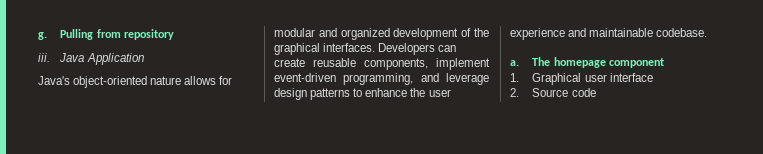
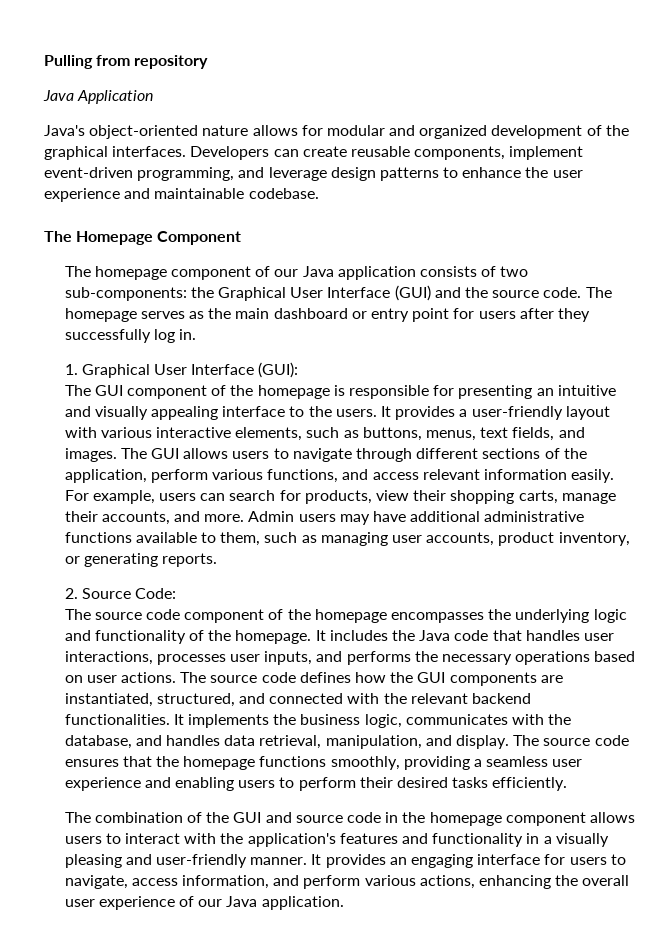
[38,32,47,40] g. -> (44, 62) none
[38,53,50,62] iii. -> (209, 62) none
[510,60,519,66] a. -> [44,231,242,245] The Homepage Component //
[510,73,653,85] [510,88,596,97] // 1. Graphical user interface // 2. Source code -> [255,266,529,280] [64,285,612,301] [64,308,590,322] [64,329,197,343] [64,362,299,378] [64,385,616,399] [64,406,610,420] [64,427,585,441] [64,448,587,462] [64,469,615,483] [64,490,616,504] [64,511,585,525] [64,532,630,546] [64,553,218,567] [64,588,177,599] [64,609,627,623] [64,630,614,644] [64,651,636,665] [64,672,563,686] [64,693,532,707] [64,714,572,728] [64,735,629,749] [64,756,583,770] [64,777,568,791] [64,812,635,826] [64,833,609,847] [64,854,626,868] [64,875,630,889] [64,896,344,910] of our Java application consists of two sub-components: the Graphical User Interface (GUI) and the source code. The homepage serves as the main dashboard or entry point for users after they successfully log in. // 1. Graphical User Interface (GUI): // The GUI component of the homepage is responsible for presenting an intuitive and visually appealing interface to the users. It provides a user-friendly layout with various interactive elements, such as buttons, menus, text fields, and images. The GUI allows users to navigate through different sections of the application, perform various functions, and access relevant information easily. For example, users can search for products, view their shopping carts, manage their accounts, and more. Admin users may have additional administrative functions available to them, such as managing user accounts, product inventory, or generating reports. // 2. Source Code: // The source code component of the homepage encompasses the underlying logic and functionality of the homepage. It includes the Java code that handles user interactions, processes user inputs, and performs the necessary operations based on user actions. The source code defines how the GUI components are instantiated, structured, and connected with the relevant backend functionalities. It implements the business logic, communicates with the database, and handles data retrieval, manipulation, and display. The source code ensures that the homepage functions smoothly, providing a seamless user experience and enabling users to perform their desired tasks efficiently. // The combination of the GUI and source code in the homepage component allows users to interact with the application's features and functionality in a visually pleasing and user-friendly manner. It provides an engaging interface for users to navigate, access information, and perform various actions, enhancing the overall user experience of our Java application.

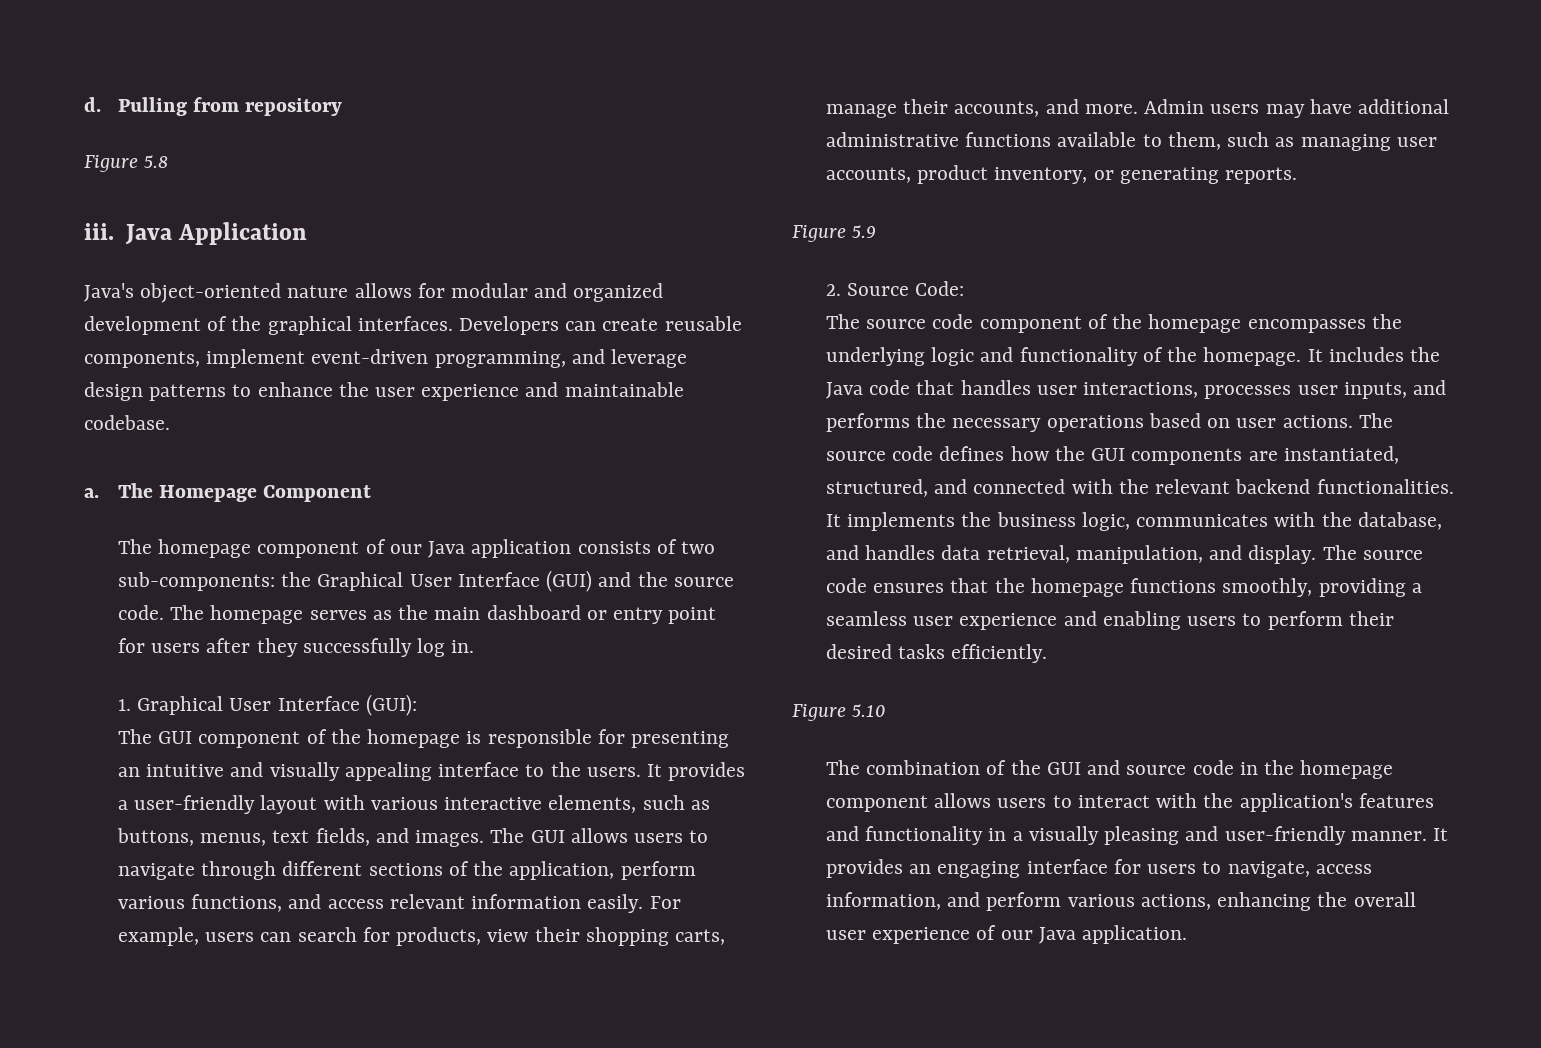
(44, 62) none -> [84,97,101,112] d.
(209, 62) none -> [84,155,169,172] [84,223,114,240] Figure 5.8 // iii.
(319, 193) none -> [84,488,99,498] a.
(218, 560) none -> [792,225,877,242] // Figure 5.9
(568, 784) none -> [792,704,886,721] // Figure 5.10

